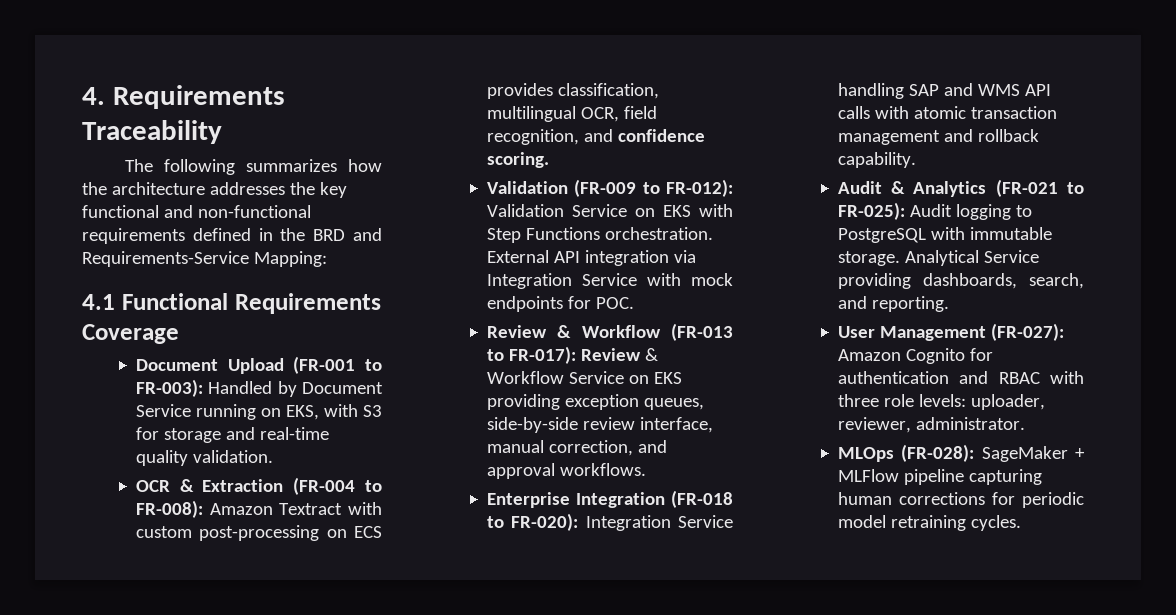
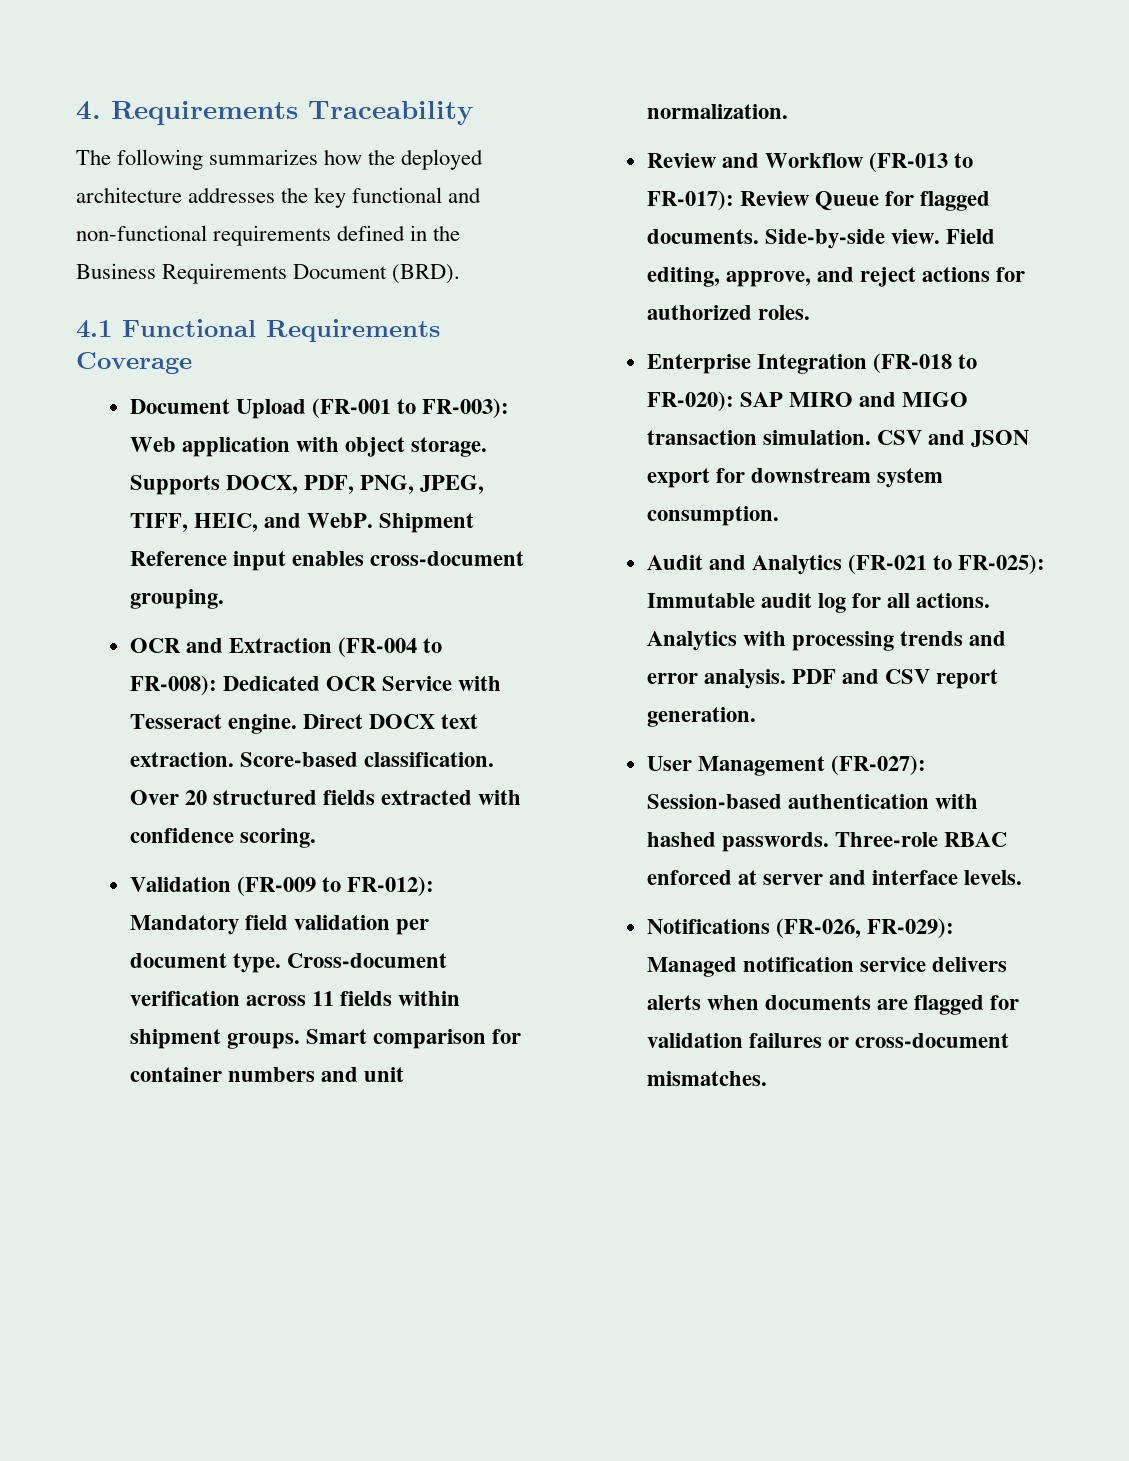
(107, 188) none -> [401,149,484,170] deployed
[313,228,382,241] [82,251,327,267] BRD and Requirements-Service Mapping: -> [76,263,461,284] Business Requirements Document (BRD).
[208,381,383,397] [135,404,382,420] [135,427,329,443] [135,450,273,466] [135,479,194,492] Handled by Document Service running on EKS, with S3 for storage and real-time quality validation. // OCR & -> [130,437,488,457] [130,475,485,495] [130,513,475,533] [130,551,525,571] [130,589,225,609] [130,638,224,653] Web application with object storage. Supports DOCX, PDF, PNG, JPEG, TIFF, HEIC, and WebP. Shipment Reference input enables cross-document grouping. // OCR and
[209,502,382,515] [135,525,382,541] [486,83,659,99] [486,106,657,122] [486,129,613,145] Amazon Textract with custom post-processing on ECS provides classification, multilingual OCR, field recognition, and -> [223,676,502,691] [130,714,479,734] [130,752,495,767] [130,790,522,805] Dedicated OCR Service with Tesseract engine. Direct DOCX text extraction. Score-based classification. Over 20 structured fields extracted with
[486,204,733,217] [486,227,713,243] [486,250,696,266] [486,273,733,289] [486,296,634,312] [486,325,572,338] Validation Service on EKS with Step Functions orchestration. External API integration via Integration Service with mock endpoints for POC. // Review & -> [130,915,430,935] [130,953,448,973] [130,991,461,1006] [130,1029,522,1049] [130,1067,405,1082] [647,104,789,119] [647,153,760,168] Mandatory field validation per document type. Cross-document verification across 11 fields within shipment groups. Smart comparison for container numbers and unit normalization. // Review and
[644,348,658,361] [486,371,682,384] [486,394,704,410] [486,417,713,433] [486,440,667,456] [486,463,646,479] & Workflow Service on EKS providing exception queues, side-by-side review interface, manual correction, and approval workflows. -> [815,191,991,211] [647,229,996,249] [647,267,1026,287] [647,305,811,320] Queue for flagged documents. Side-by-side view. Field editing, approve, and reject actions for authorized roles.
[585,515,733,531] [837,83,1051,99] [837,106,1057,119] [837,129,1039,145] [837,152,916,168] [837,181,906,194] Integration Service handling SAP and WMS API calls with atomic transaction management and rollback capability. // Audit & -> [740,392,969,407] [647,430,1030,447] [647,468,944,488] [647,506,780,526] [647,555,747,570] SAP MIRO and MIGO transaction simulation. CSV and JSON export for downstream system consumption. // Audit and
[909,204,1032,220] [837,227,1052,243] [837,250,1039,266] [837,273,1084,289] [837,296,949,312] [837,323,1064,341] [837,348,993,364] [837,371,1084,384] [837,394,1045,410] [837,417,1025,433] [837,444,1085,462] [837,469,1042,485] [837,492,1084,508] [837,515,1021,531] Audit logging to PostgreSQL with immutable storage. Analytical Service providing dashboards, search, and reporting. // User Management (FR-027): Amazon Cognito for authentication and RBAC with three role levels: uploader, reviewer, administrator. // MLOps (FR-028): SageMaker + MLFlow pipeline capturing human corrections for periodic model retraining cycles. -> [647,593,991,613] [647,631,1007,651] [647,669,999,689] [647,707,757,727] [647,755,927,776] [647,794,979,809] [647,832,1008,852] [647,870,1023,885] [647,918,955,938] [647,957,1008,977] [647,995,1020,1015] [647,1033,1010,1048] [647,1071,768,1086] Immutable audit log for all actions. Analytics with processing trends and error analysis. PDF and CSV report generation. // User Management (FR-027): Session-based authentication with hashed passwords. Three-role RBAC enforced at server and interface levels. // Notifications (FR-026, FR-029): Managed notification service delivers alerts when documents are flagged for validation failures or cross-document mismatches.

